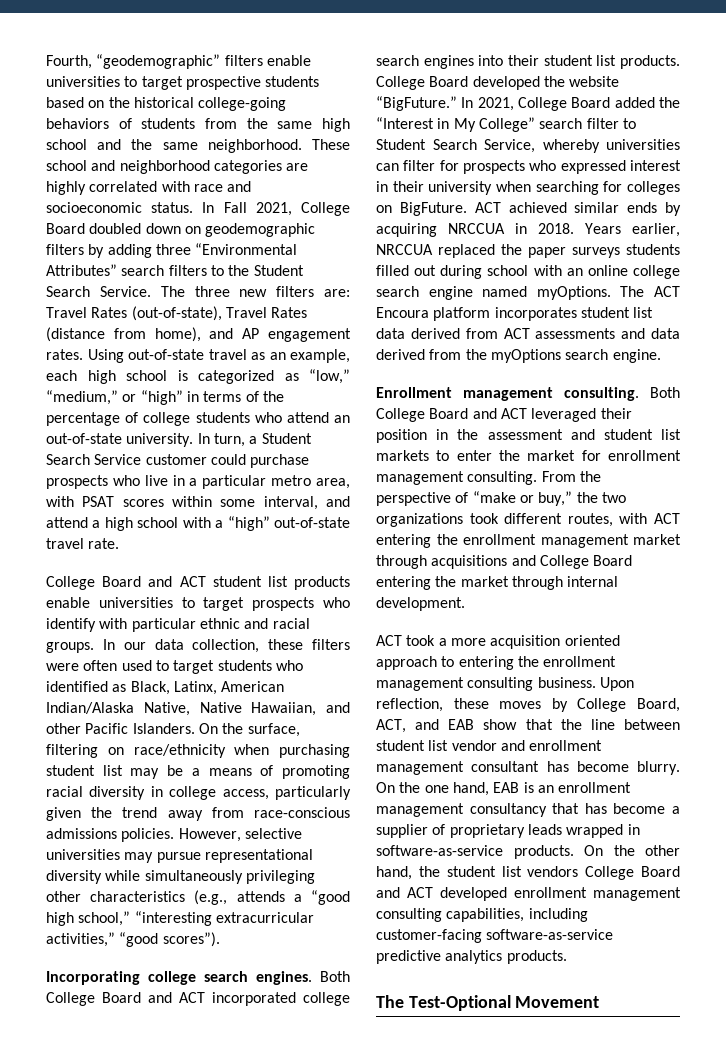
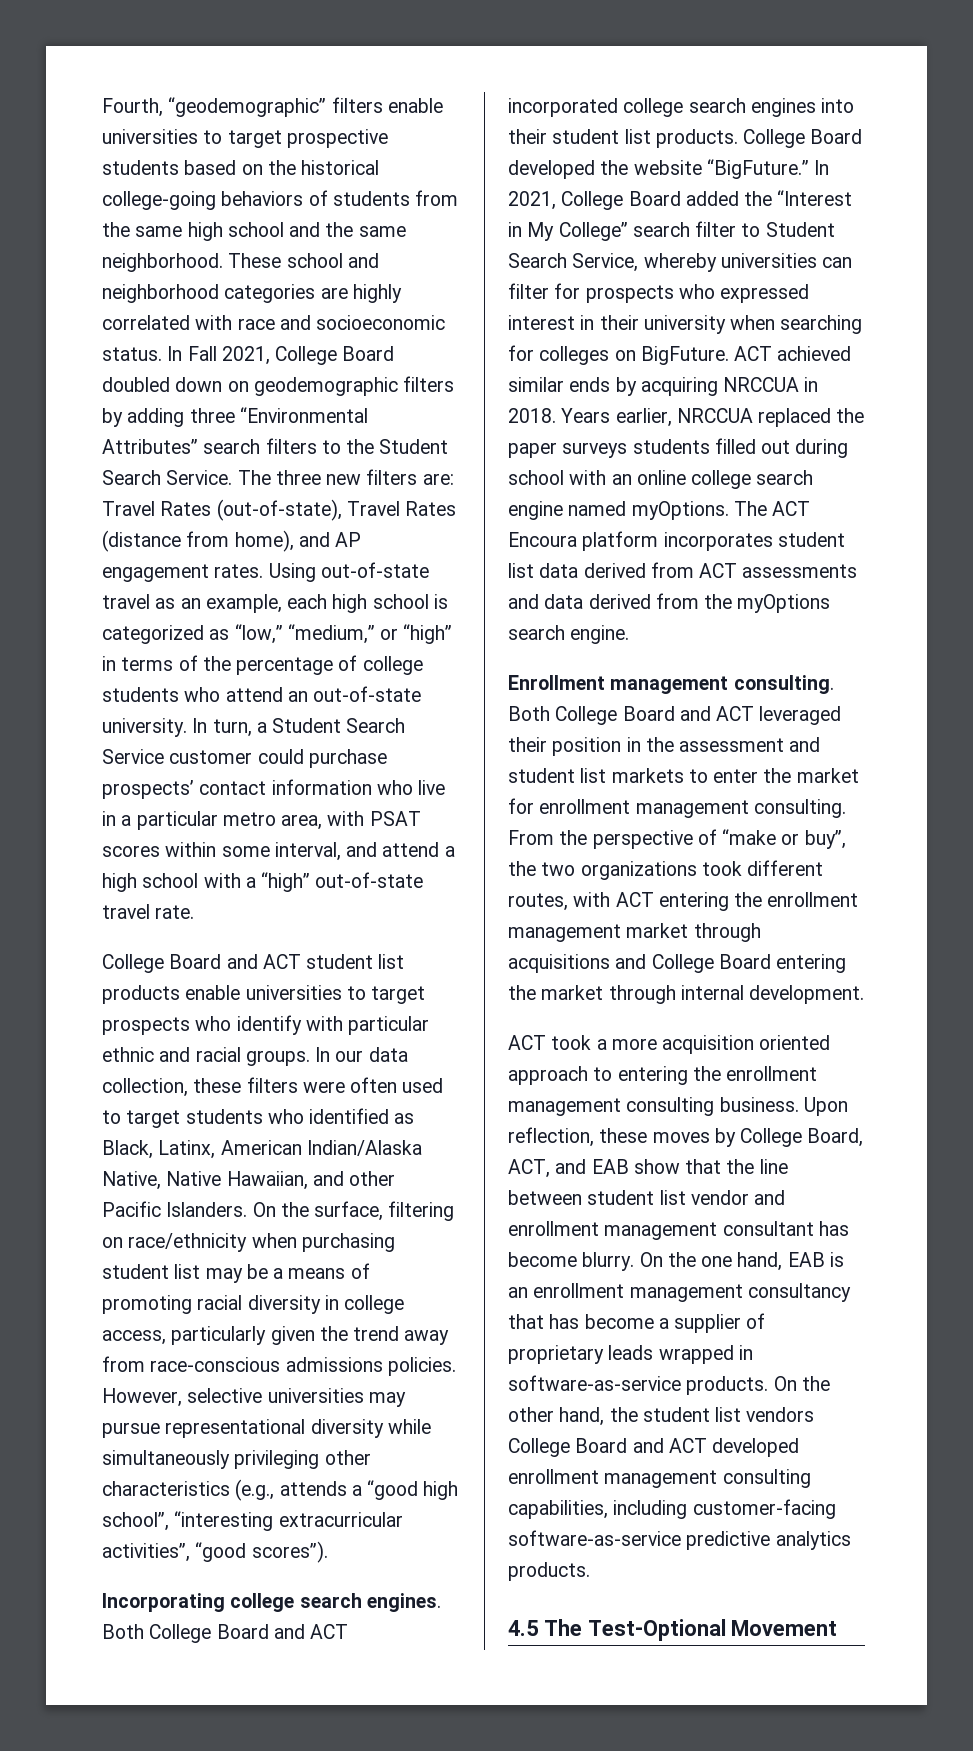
[46,475,108,489] prospects -> [102,779,372,799] prospects’ contact information
[78,911,131,926] school,” -> [102,1512,169,1531] school”,
[46,932,115,947] activities,” -> [102,1543,190,1562] activities”,
[538,491,573,506] buy,” -> [804,830,846,849] buy”,
(567, 957) none -> [508,1620,539,1636] 4.5

